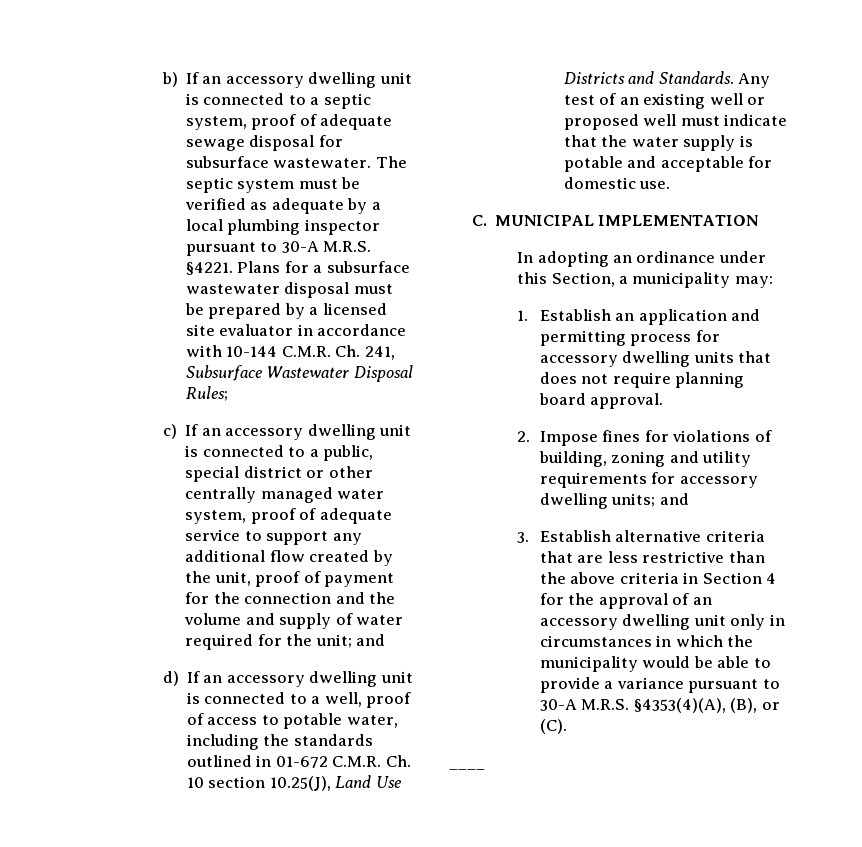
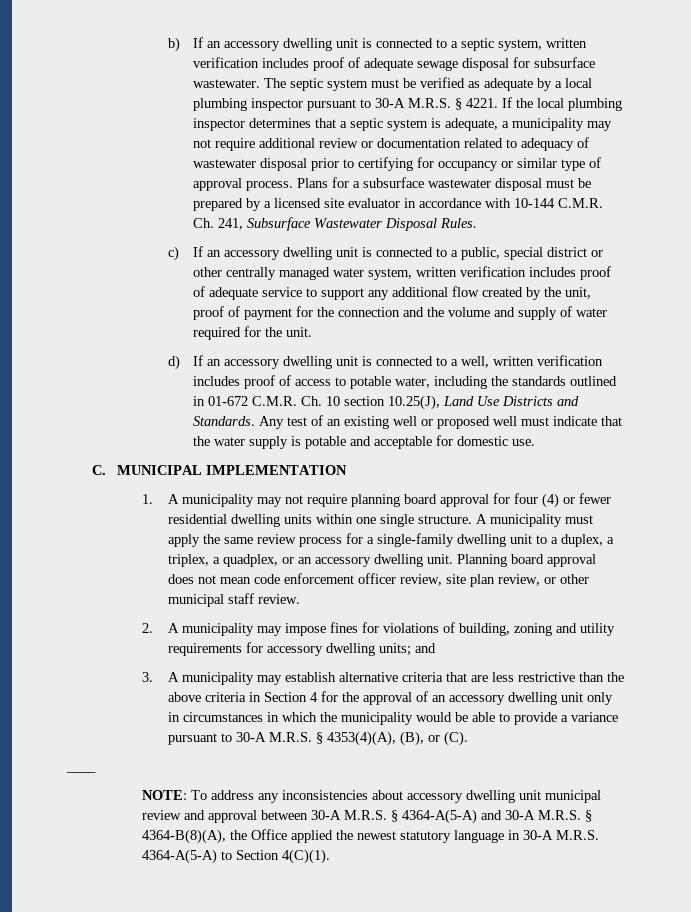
(247, 123) none -> [545,38,587,48] [192,57,309,68] written verification includes
[185,262,233,275] §4221. -> [454,97,622,111] [192,118,612,131] [192,137,589,151] [192,157,601,171] [192,178,293,191] § 4221. If the local plumbing inspector determines that a septic system is adequate, a municipality may not require additional review or documentation related to adequacy of wastewater disposal prior to certifying for occupancy or similar type of approval process.
[185,386,228,401] Rules; -> [439,218,477,228] Rules.
(247, 517) none -> [415,266,576,277] written verification includes
[315,634,386,648] unit; and -> [285,327,312,337] unit.
(362, 699) none -> [492,355,603,366] [192,376,240,386] written verification includes
[517,251,766,267] [517,272,773,288] [517,309,761,325] [539,330,720,346] [539,351,772,367] [539,372,745,388] [538,393,664,409] [517,431,598,446] In adopting an ordinance under this Section, a municipality may: // 1. Establish an application and permitting process for accessory dwelling units that does not require planning board approval. // 2. Impose -> [142,493,611,508] [167,514,593,527] [167,533,614,547] [167,554,596,567] [167,573,589,587] [167,593,300,607] [142,623,326,636] 1. A municipality may not require planning board approval for four (4) or fewer residential dwelling units within one single structure. A municipality must apply the same review process for a single-family dwelling unit to a duplex, a triplex, a quadplex, or an accessory dwelling unit. Planning board approval does not mean code enforcement officer review, site plan review, or other municipal staff review. // 2. A municipality may impose
[539,530,611,542] Establish -> [167,672,336,685] A municipality may establish
[633,698,726,713] §4353(4)(A), -> [315,731,396,746] § 4353(4)(A),
(485, 769) none -> [142,790,602,803] [142,809,593,824] [142,829,600,844] [142,849,331,864] // NOTE: To address any inconsistencies about accessory dwelling unit municipal review and approval between 30-A M.R.S. § 4364-A(5-A) and 30-A M.R.S. § 4364-B(8)(A), the Office applied the newest statutory language in 30-A M.R.S. 4364-A(5-A) to Section 4(C)(1).

